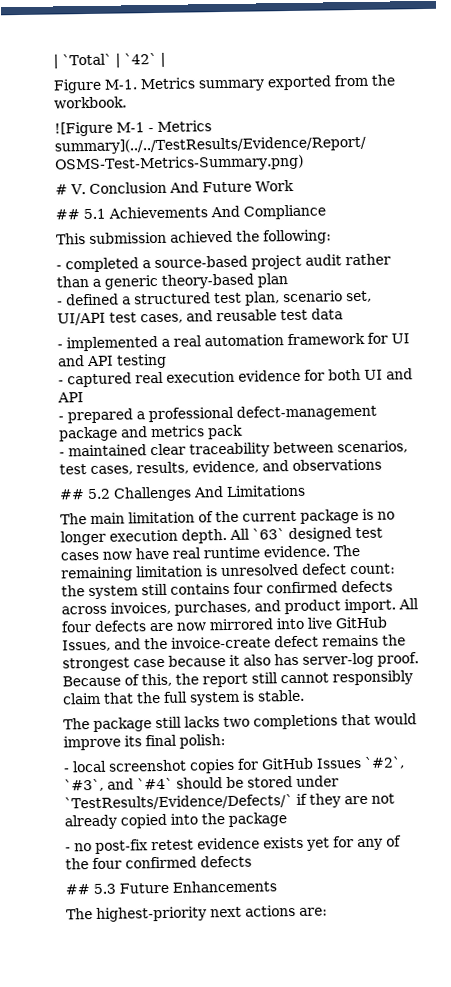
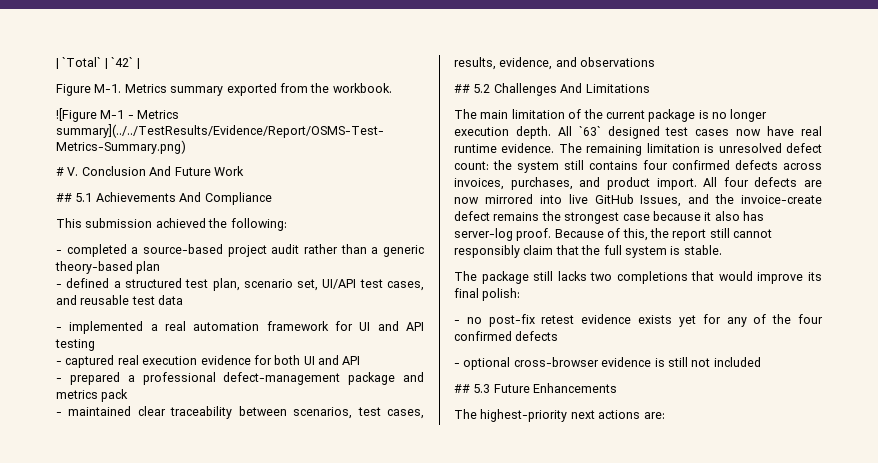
[64,756,405,774] [64,775,339,792] [64,793,395,811] [64,812,287,830] // - local screenshot copies for GitHub Issues `#2`, `#3`, and `#4` should be stored under `TestResults/Evidence/Defects/` if they are not already copied into the package -> (521, 294) none
(252, 861) none -> [454,357,761,370] // - optional cross-browser evidence is still not included

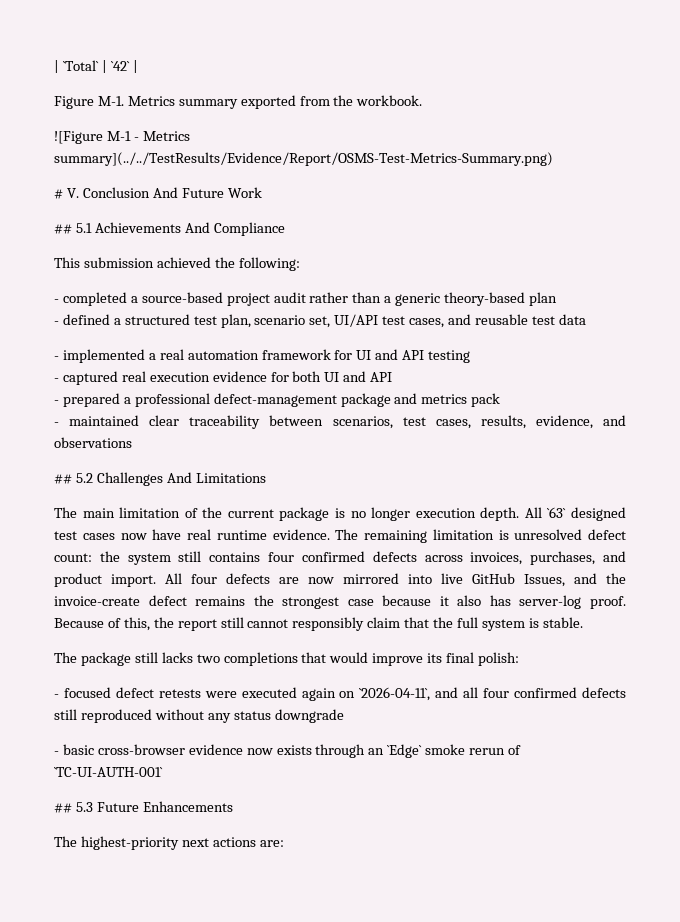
[466,314,823,327] [454,331,559,341] [454,357,511,370] no post-fix retest evidence exists yet for any of the four confirmed defects // - optional -> [63,687,626,701] [54,709,344,723] [54,744,94,755] focused defect retests were executed again on `2026-04-11`, and all four confirmed defects still reproduced without any status downgrade // - basic
[654,357,761,367] is still not included -> [246,744,522,758] [54,767,163,777] now exists through an `Edge` smoke rerun of `TC-UI-AUTH-001`

